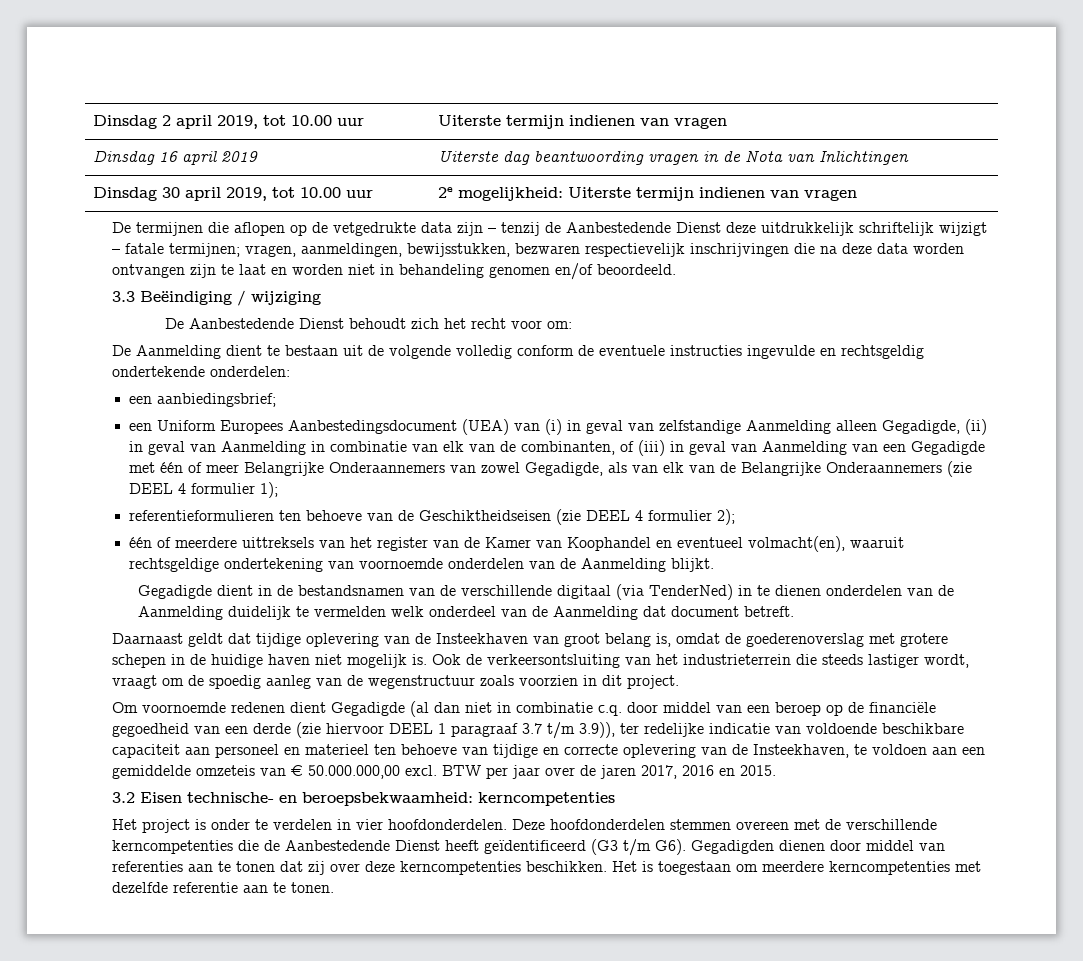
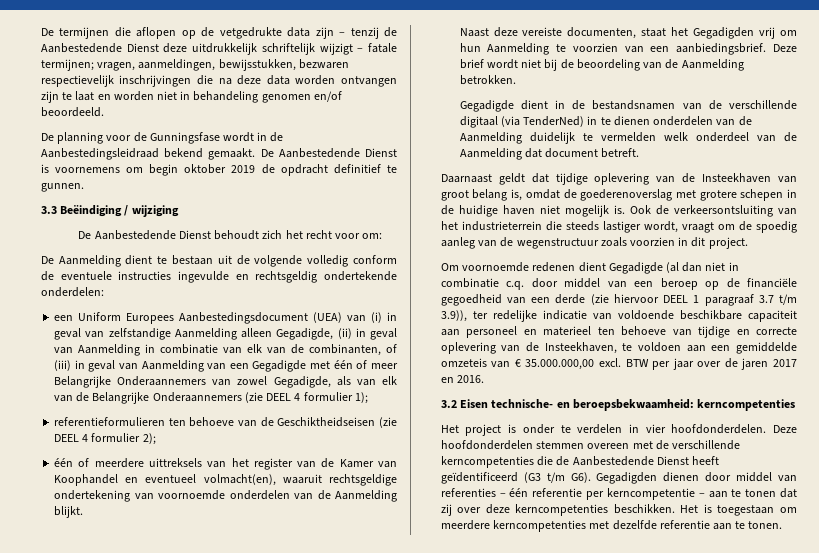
[92,115,364,129] [437,115,727,129] [92,150,258,165] [437,150,909,165] [92,187,373,201] [437,187,857,201] Dinsdag 2 april 2019, tot 10.00 uur | Uiterste termijn indienen van vragen // Dinsdag 16 april 2019 | Uiterste dag beantwoording vragen in de Nota van Inlichtingen // Dinsdag 30 april 2019, tot 10.00 uur | 2e mogelijkheid: Uiterste termijn indienen van vragen // -> (40, 32) none
(676, 269) none -> [40,132,284,144] [40,148,397,160] [40,164,397,176] [40,183,84,192] // De planning voor de Gunningsfase wordt in de Aanbestedingsleidraad bekend gemaakt. De Aanbestedende Dienst is voornemens om begin oktober 2019 de opdracht definitief te gunnen.
[129,393,277,407] // een aanbiedingsbrief; -> (104, 292) none
(715, 565) none -> [459,27,797,39] [459,43,797,55] [459,59,744,71] [459,75,516,85] // Naast deze vereiste documenten, staat het Gegadigden vrij om hun Aanmelding te voorzien van een aanbiedingsbrief. Deze brief wordt niet bij de beoordeling van de Aanmelding betrokken.
[307,765,400,779] 50.000.000,00 -> [525,359,595,370] 35.000.000,00
[640,765,776,779] 2017, 2016 en 2015. -> [773,359,797,367] [440,375,485,383] 2017 en 2016.
(183, 866) none -> [499,488,705,500] – één referentie per kerncompetentie –

